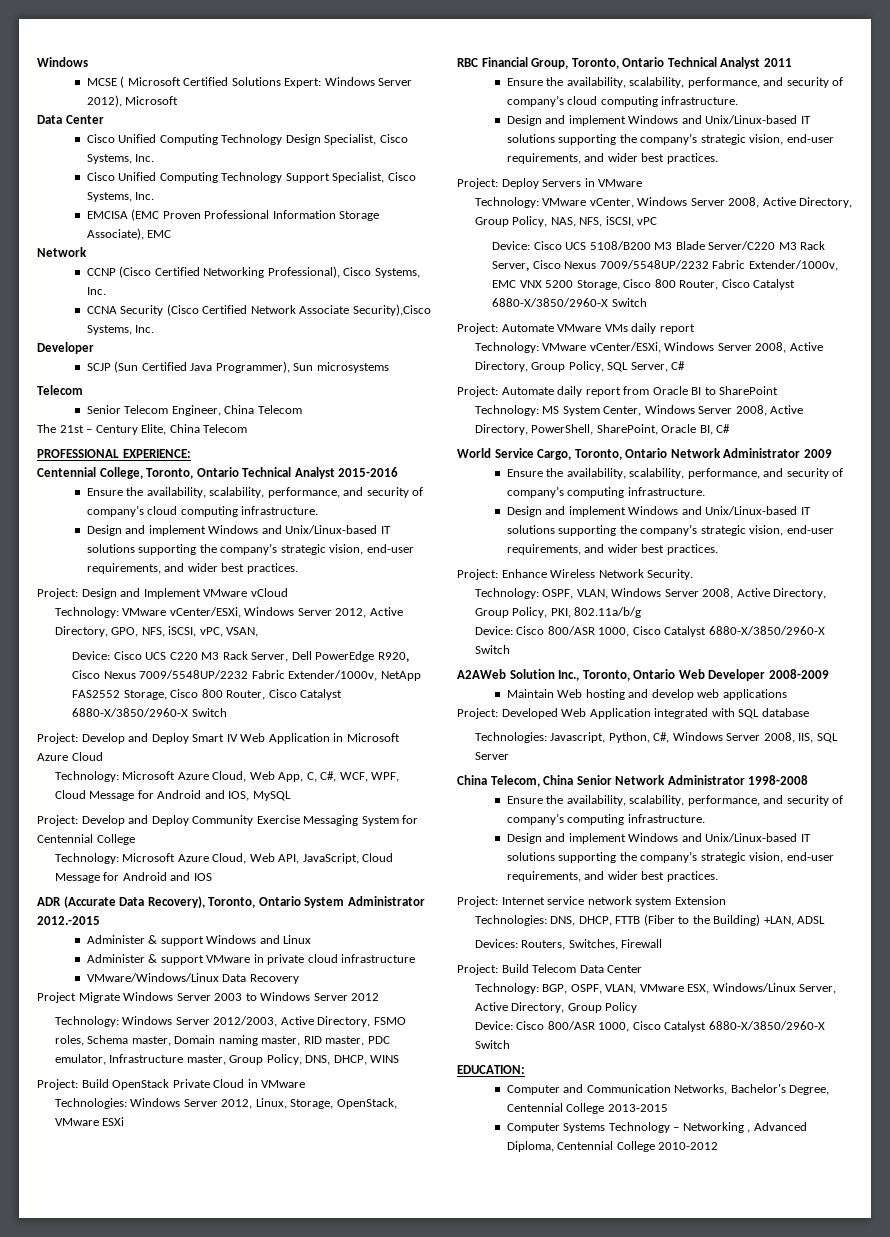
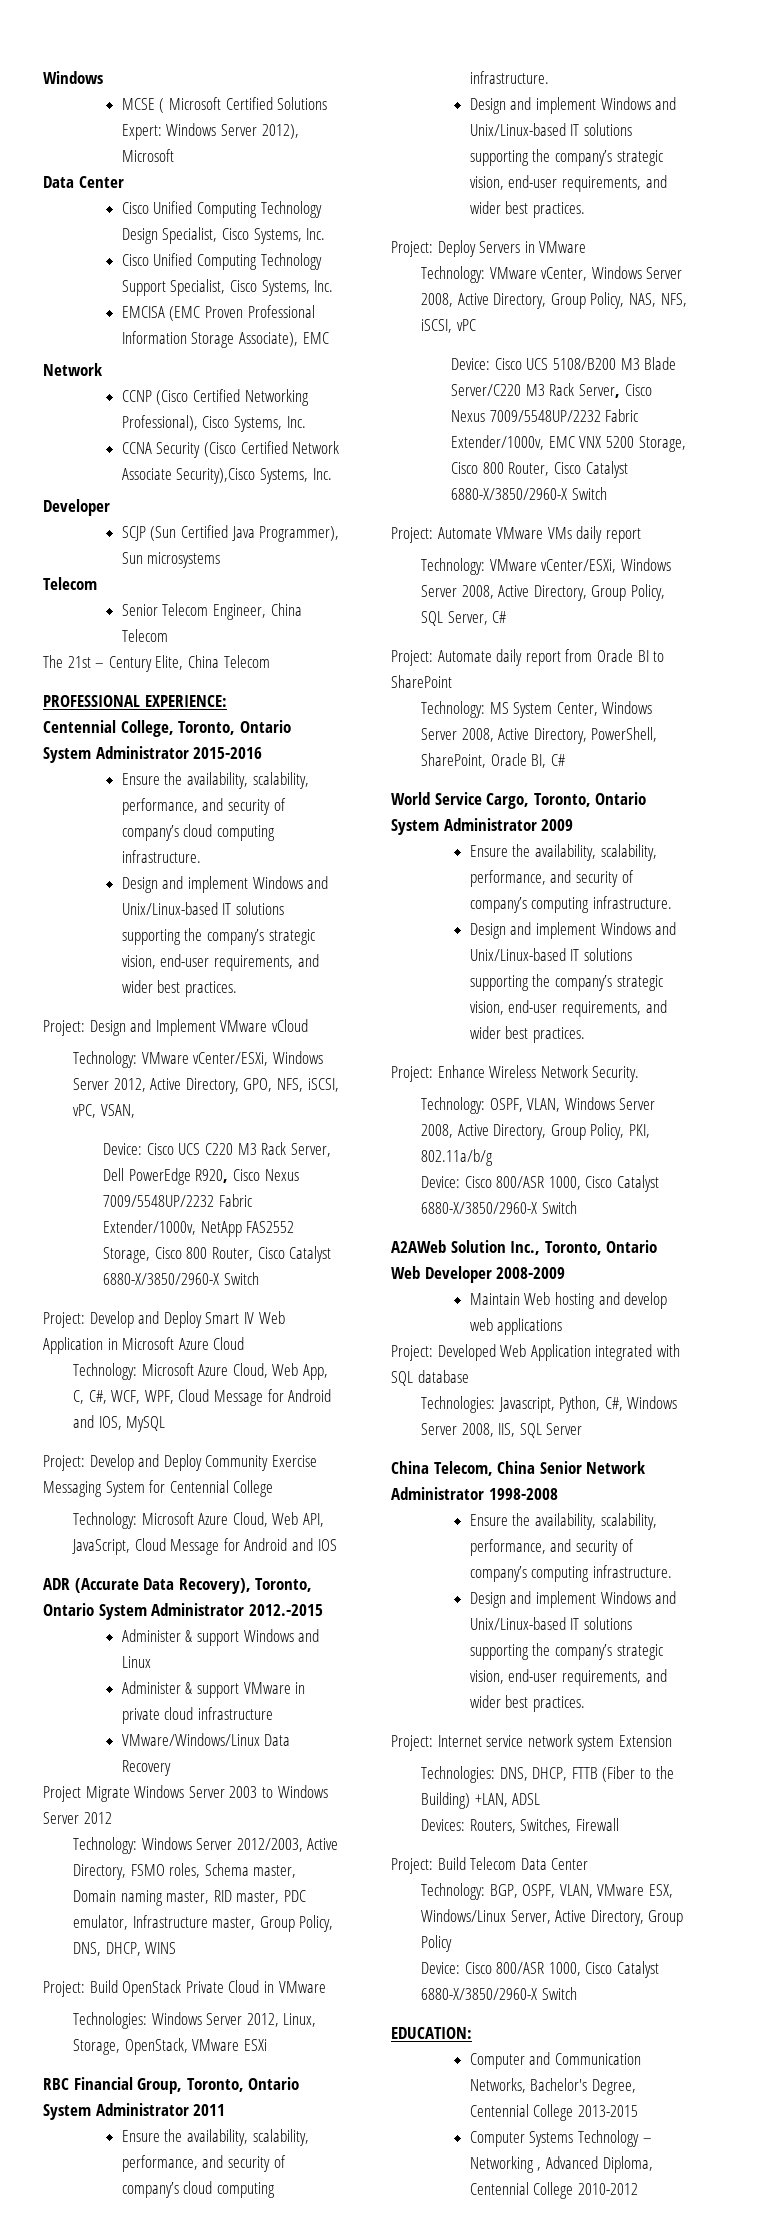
[242,467,335,479] Technical Analyst -> [43,746,189,763] System Administrator
[667,57,761,69] Technical Analyst -> [43,2103,189,2120] System Administrator
[670,448,721,458] Network -> [391,819,439,835] System

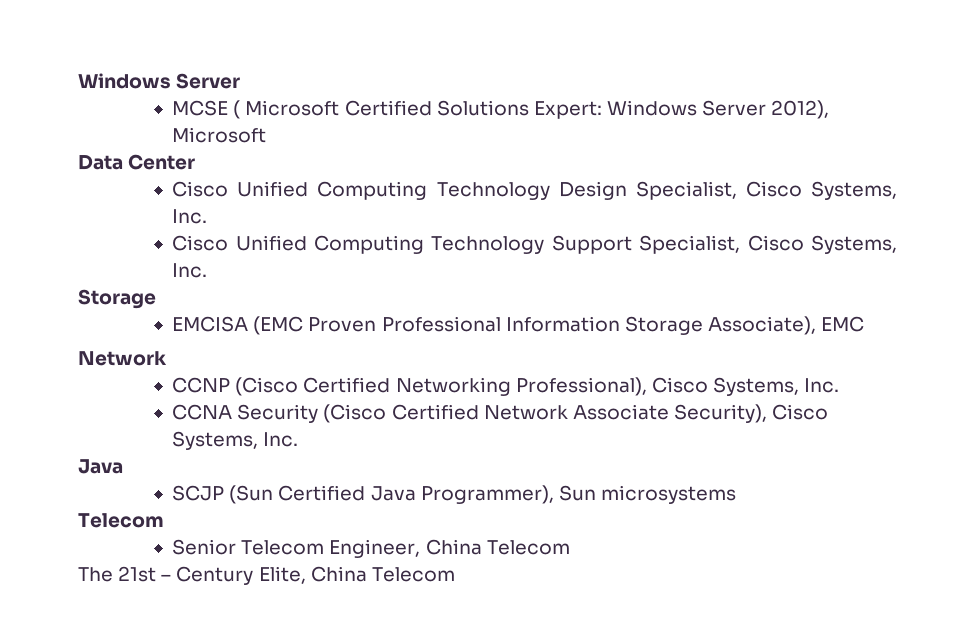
[43,71,103,84] Windows -> [78,73,241,89] Windows Server
(334, 286) none -> [78,289,156,309] // Storage
[176,468,332,484] [43,499,110,516] Security),Cisco Systems, Inc. // Developer -> [673,404,829,423] [172,431,299,450] [78,459,123,474] Security), Cisco Systems, Inc. // Java
[43,695,227,707] [43,720,291,737] [43,746,263,763] [121,772,309,789] [121,798,286,815] [121,824,276,841] [121,850,201,863] [121,876,329,893] [121,902,285,915] [121,928,315,945] [121,954,319,971] [121,980,238,997] [43,1019,308,1036] [73,1051,323,1068] [73,1078,339,1094] [73,1104,135,1118] [103,1142,331,1157] [103,1168,299,1185] [103,1194,252,1207] [103,1220,295,1237] [103,1246,332,1263] [103,1272,259,1285] [43,1311,285,1328] [43,1337,245,1354] [73,1363,329,1380] [73,1389,332,1406] [73,1415,166,1432] [43,1454,317,1471] [43,1480,274,1497] [73,1512,325,1529] [72,1538,337,1555] [43,1578,313,1594] [43,1603,323,1620] [121,1629,320,1646] [121,1656,151,1668] [121,1681,306,1698] [121,1707,274,1724] [121,1733,291,1746] [121,1760,171,1776] [43,1785,328,1802] [43,1812,112,1824] [73,1837,339,1854] [73,1863,297,1880] [73,1890,307,1906] [73,1915,334,1932] [73,1942,177,1956] [43,1980,326,1997] [73,2012,317,2029] [73,2038,267,2055] [43,2077,300,2094] [43,2103,226,2120] [121,2129,309,2146] [121,2155,286,2172] [121,2181,276,2198] [469,71,549,84] [469,97,677,114] [469,123,633,136] [469,149,663,166] [469,175,667,192] [469,201,586,218] [391,240,587,257] [421,266,683,283] [421,292,687,309] [421,319,476,333] [451,357,677,370] [451,383,652,398] [451,409,639,422] [451,435,686,452] [451,461,628,478] [451,487,607,500] [391,526,641,543] [421,558,671,575] [421,584,666,601] [421,611,507,626] [391,649,665,666] [391,675,452,688] [421,701,653,718] [421,727,658,744] [421,753,565,768] [391,792,647,809] [391,818,574,835] [469,844,657,861] [469,870,634,887] [469,896,673,913] [469,922,677,939] [469,948,633,961] [469,974,663,991] [469,1000,667,1017] [469,1026,586,1043] [391,1065,640,1082] [421,1097,656,1114] [421,1123,651,1140] [421,1149,494,1166] [421,1175,660,1192] [421,1201,577,1214] [391,1240,658,1255] [391,1266,566,1283] [469,1292,668,1309] [469,1318,563,1335] [391,1344,680,1361] [391,1370,469,1386] [421,1396,678,1413] [421,1423,583,1438] [391,1461,646,1476] [391,1487,558,1500] [469,1513,657,1530] [469,1539,634,1556] [469,1565,673,1582] [469,1591,677,1608] [469,1617,633,1630] [469,1643,663,1660] [469,1669,667,1686] [469,1695,586,1712] [391,1734,672,1751] [421,1766,674,1783] [421,1792,541,1809] [421,1818,619,1833] [391,1857,589,1874] [421,1883,673,1900] [421,1909,684,1926] [421,1935,453,1952] [421,1961,660,1978] [421,1987,577,2000] [391,2027,472,2039] [469,2052,642,2069] [469,2078,637,2095] [469,2104,639,2121] [469,2130,652,2147] [469,2156,653,2173] [469,2182,639,2199] // PROFESSIONAL EXPERIENCE: // Centennial College, Toronto, Ontario System Administrator 2015-2016 // Ensure the availability, scalability, performance, and security of company’s cloud computing infrastructure. // Design and implement Windows and Unix/Linux-based IT solutions supporting the company’s strategic vision, end-user requirements, and wider best practices. // Project: Design and Implement VMware vCloud // Technology: VMware vCenter/ESXi, Windows Server 2012, Active Directory, GPO, NFS, iSCSI, vPC, VSAN, // Device: Cisco UCS C220 M3 Rack Server, Dell PowerEdge R920, Cisco Nexus 7009/5548UP/2232 Fabric Extender/1000v, NetApp FAS2552 Storage, Cisco 800 Router, Cisco Catalyst 6880-X/3850/2960-X Switch // Project: Develop and Deploy Smart IV Web Application in Microsoft Azure Cloud // Technology: Microsoft Azure Cloud, Web App, C, C#, WCF, WPF, Cloud Message for Android and IOS, MySQL // Project: Develop and Deploy Community Exercise Messaging System for Centennial College // Technology: Microsoft Azure Cloud, Web API, JavaScript, Cloud Message for Android and IOS // ADR (Accurate Data Recovery), Toronto, Ontario System Administrator 2012.-2015 // Administer & support Windows and Linux // Administer & support VMware in private cloud infrastructure // VMware/Windows/Linux Data Recovery // Project Migrate Windows Server 2003 to Windows Server 2012 // Technology: Windows Server 2012/2003, Active Directory, FSMO roles, Schema master, Domain naming master, RID master, PDC emulator, Infrastructure master, Group Policy, DNS, DHCP, WINS // Project: Build OpenStack Private Cloud in VMware // Technologies: Windows Server 2012, Linux, Storage, OpenStack, VMware ESXi // RBC Financial Group, Toronto, Ontario System Administrator 2011 // Ensure the availability, scalability, performance, and security of company’s cloud computing infrastructure. // Design and implement Windows and Unix/Linux-based IT solutions supporting the company’s strategic vision, end-user requirements, and wider best practices. // Project: Deploy Servers in VMware // Technology: VMware vCenter, Windows Server 2008, Active Directory, Group Policy, NAS, NFS, iSCSI, vPC // Device: Cisco UCS 5108/B200 M3 Blade Server/C220 M3 Rack Server, Cisco Nexus 7009/5548UP/2232 Fabric Extender/1000v, EMC VNX 5200 Storage, Cisco 800 Router, Cisco Catalyst 6880-X/3850/2960-X Switch // Project: Automate VMware VMs daily report // Technology: VMware vCenter/ESXi, Windows Server 2008, Active Directory, Group Policy, SQL Server, C# // Project: Automate daily report from Oracle BI to SharePoint // Technology: MS System Center, Windows Server 2008, Active Directory, PowerShell, SharePoint, Oracle BI, C# // World Service Cargo, Toronto, Ontario System Administrator 2009 // Ensure the availability, scalability, performance, and security of company’s computing infrastructure. // Design and implement Windows and Unix/Linux-based IT solutions supporting the company’s strategic vision, end-user requirements, and wider best practices. // Project: Enhance Wireless Network Security. // Technology: OSPF, VLAN, Windows Server 2008, Active Directory, Group Policy, PKI, 802.11a/b/g // Device: Cisco 800/ASR 1000, Cisco Catalyst 6880-X/3850/2960-X Switch // A2AWeb Solution Inc., Toronto, Ontario Web Developer 2008-2009 // Maintain Web hosting and develop web applications // Project: Developed Web Application integrated with SQL database // Technologies: Javascript, Python, C#, Windows Server 2008, IIS, SQL Server // China Telecom, China Senior Network Administrator 1998-2008 // Ensure the availability, scalability, performance, and security of company’s computing infrastructure. // Design and implement Windows and Unix/Linux-based IT solutions supporting the company’s strategic vision, end-user requirements, and wider best practices. // Project: Internet service network system Extension // Technologies: DNS, DHCP, FTTB (Fiber to the Building) +LAN, ADSL // Devices: Routers, Switches, Firewall // Project: Build Telecom Data Center // Technology: BGP, OSPF, VLAN, VMware ESX, Windows/Linux Server, Active Directory, Group Policy // Device: Cisco 800/ASR 1000, Cisco Catalyst 6880-X/3850/2960-X Switch // EDUCATION: // Computer and Communication Networks, Bachelor's Degree, Centennial College 2013-2015 // Computer Systems Technology – Networking , Advanced Diploma, Centennial College 2010-2012 -> (455, 574) none

